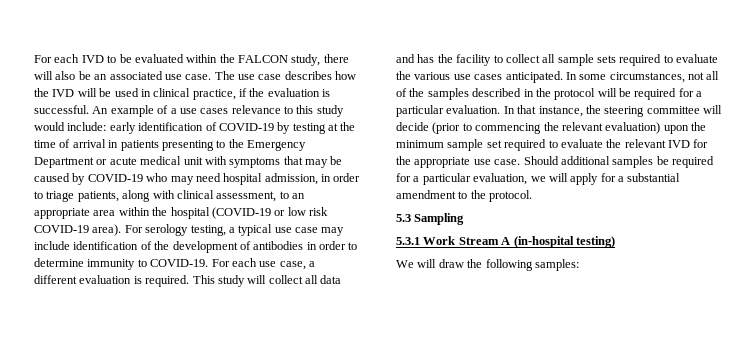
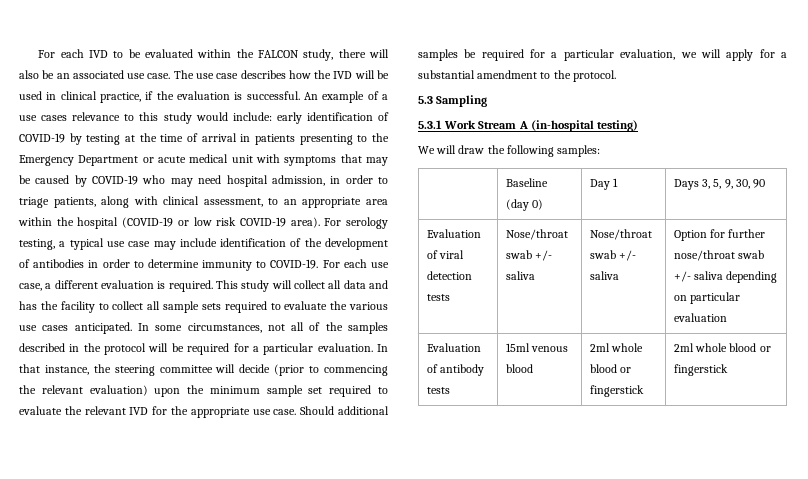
(579, 265) none -> [505,178,548,187] [505,199,544,211] [589,178,619,190] [673,179,766,190] [426,229,481,238] [426,250,465,259] [426,271,472,280] [426,294,450,301] [505,229,568,240] [505,250,553,261] [505,271,535,280] [589,229,652,240] [589,250,637,261] [589,271,619,280] [673,229,766,241] [673,250,765,261] [673,271,778,283] [673,292,741,304] [673,313,727,322] [426,343,481,352] [426,364,485,376] [426,387,450,394] [505,343,569,352] [505,364,533,373] [589,343,644,352] [589,364,632,373] [589,385,644,397] [673,343,771,352] [673,364,728,376] // | Baseline (day 0) | Day 1 | Days 3, 5, 9, 30, 90 // Evaluation of viral detection tests | Nose/throat swab +/- saliva | Nose/throat swab +/- saliva | Option for further nose/throat swab +/- saliva depending on particular evaluation // Evaluation of antibody tests | 15ml venous blood | 2ml whole blood or fingerstick | 2ml whole blood or fingerstick

